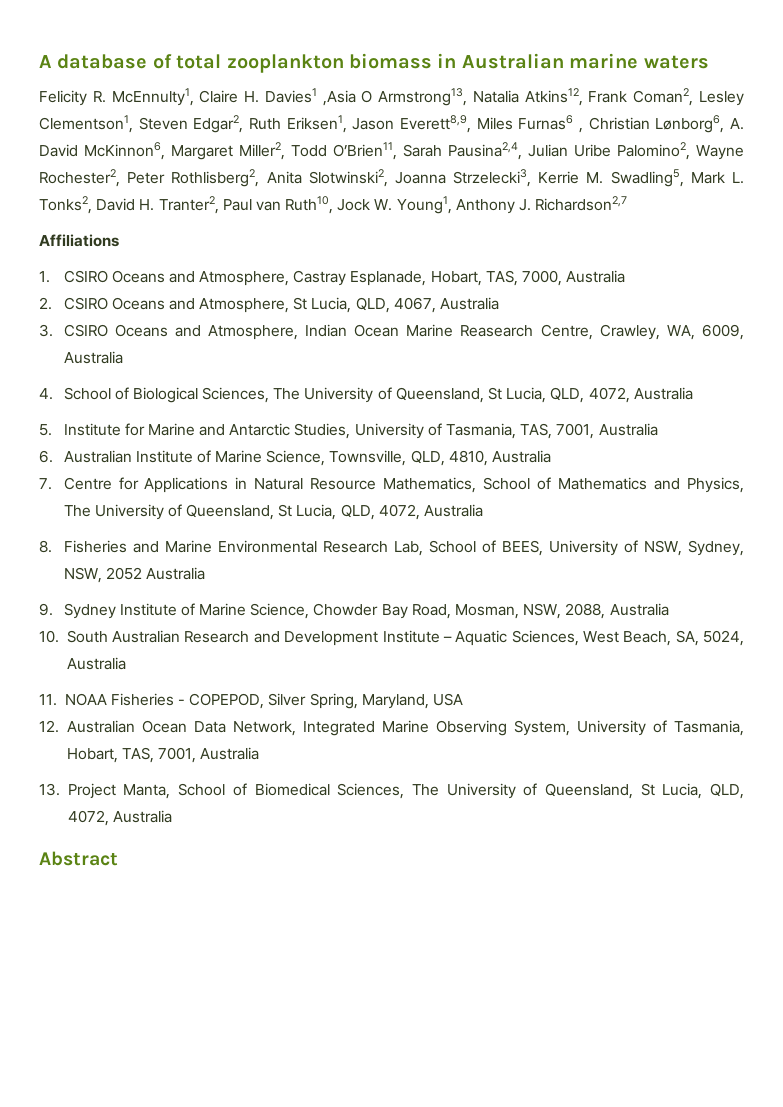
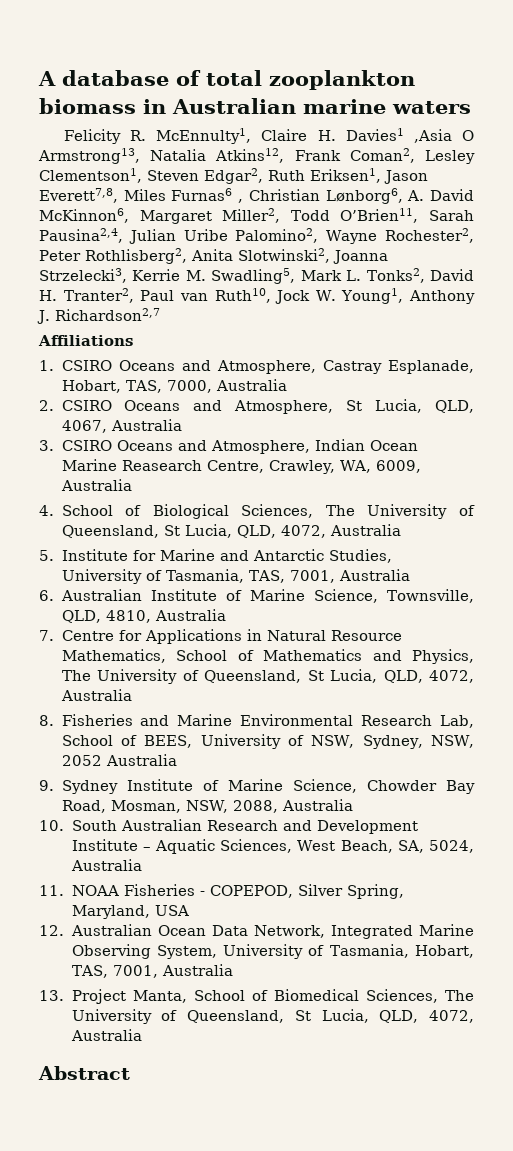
[400,115,471,133] Everett8,9, -> [39,188,118,203] Everett7,8,

